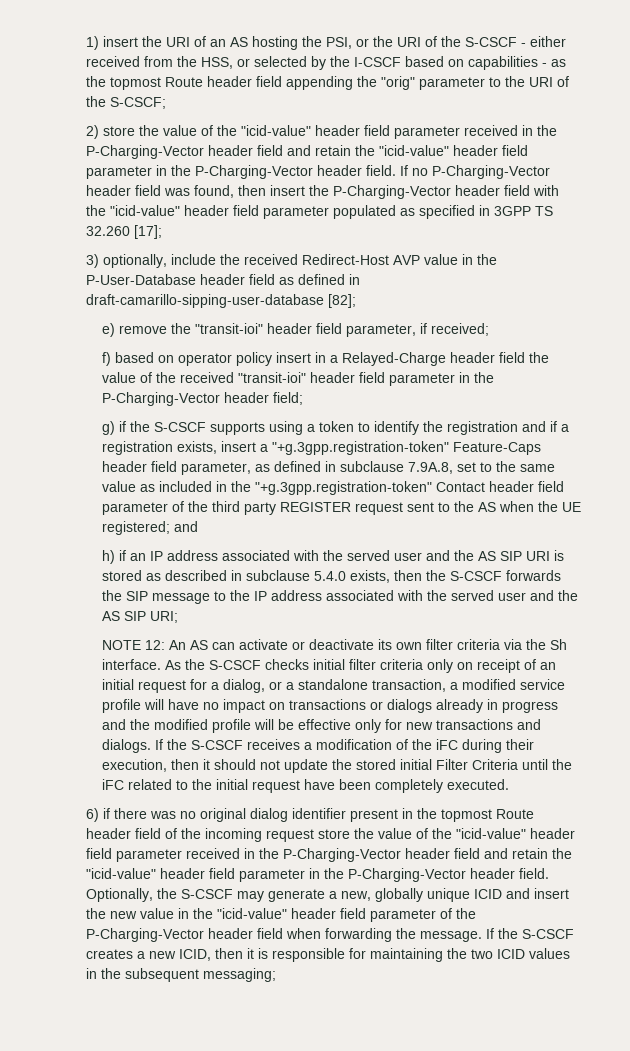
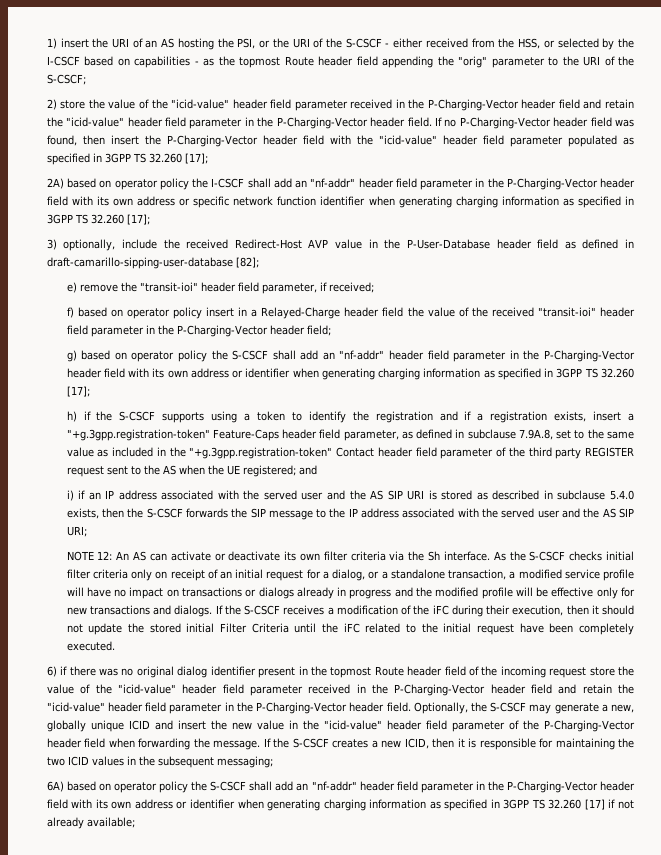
(162, 232) none -> [46,178,636,190] [46,196,634,208] [46,214,150,225] // 2A) based on operator policy the I-CSCF shall add an "nf-addr" header field parameter in the P-Charging-Vector header field with its own address or specific network function identifier when generating charging information as specified in 3GPP TS 32.260 [17];
(115, 428) none -> [81,350,636,362] [66,368,634,380] [66,386,90,397] [66,411,77,422] based on operator policy the S-CSCF shall add an "nf-addr" header field parameter in the P-Charging-Vector header field with its own address or identifier when generating charging information as specified in 3GPP TS 32.260 [17]; // h)
[101,550,115,564] h) -> [66,490,74,501] i)
(276, 975) none -> [46,781,635,793] [46,799,634,811] [46,817,135,829] // 6A) based on operator policy the S-CSCF shall add an "nf-addr" header field parameter in the P-Charging-Vector header field with its own address or identifier when generating charging information as specified in 3GPP TS 32.260 [17] if not already available;

